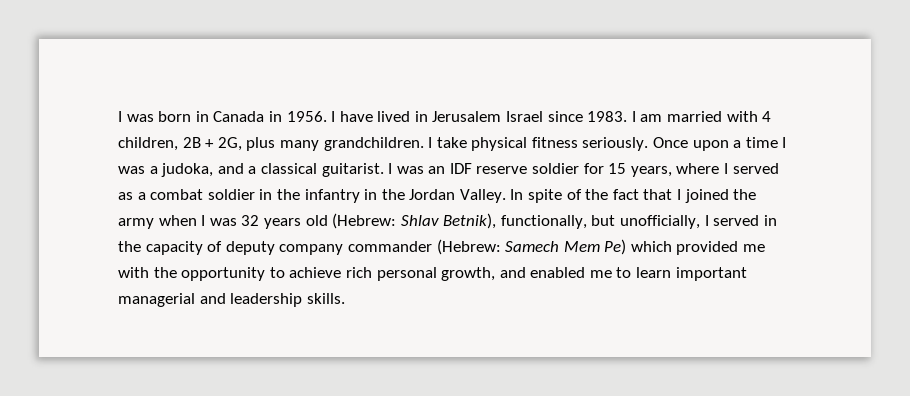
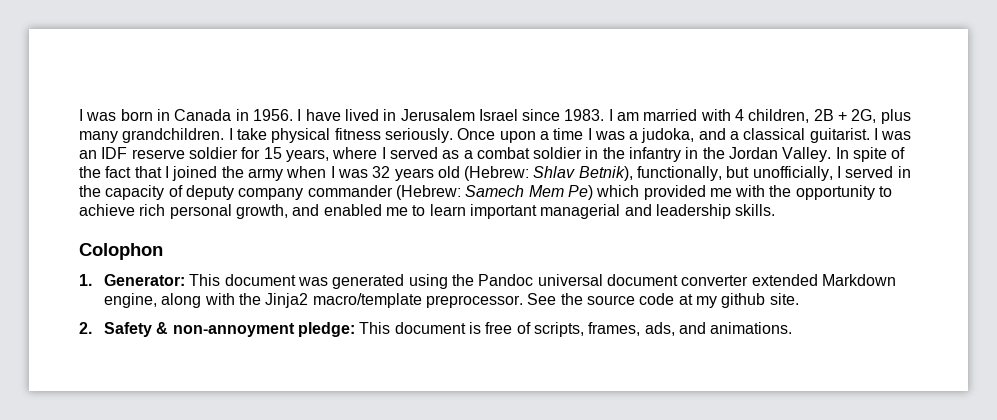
(345, 298) none -> [79,243,163,260] [79,274,897,289] [104,293,799,308] [79,322,793,337] // Colophon // 1. Generator: This document was generated using the Pandoc universal document converter extended Markdown engine, along with the Jinja2 macro/template preprocessor. See the source code at my github site. // 2. Safety & non-annoyment pledge: This document is free of scripts, frames, ads, and animations.

